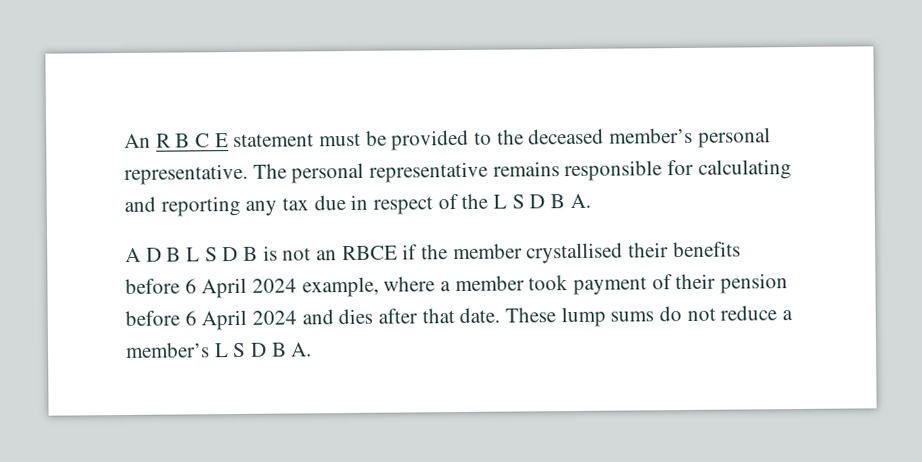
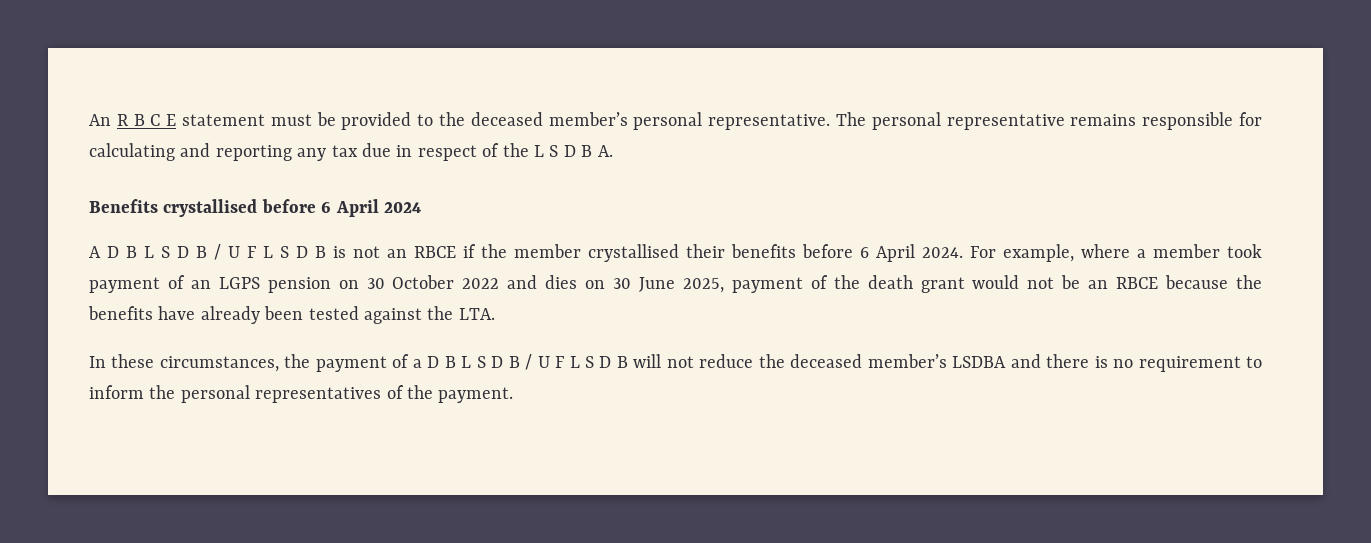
(591, 201) none -> [89,199,421,217] // Benefits crystallised before 6 April 2024
(259, 253) none -> [214,244,326,260] / U F L S D B
[252,278,298,293] 2024 -> [922,246,996,258] 2024. For
[675,273,789,294] [125,305,794,331] [125,342,313,358] their pension before 6 April 2024 and dies after that date. These lump sums do not reduce a member’s L S D B A. -> [190,275,1262,293] [88,306,495,324] [89,354,1262,372] [89,385,514,403] an LGPS pension on 30 October 2022 and dies on 30 June 2025, payment of the death grant would not be an RBCE because the benefits have already been tested against the LTA. // In these circumstances, the payment of a D B L S D B / U F L S D B will not reduce the deceased member’s LSDBA and there is no requirement to inform the personal representatives of the payment.

